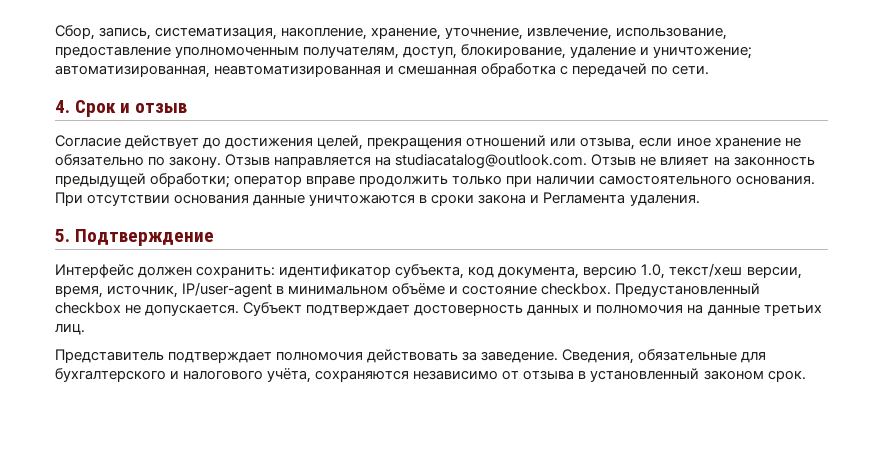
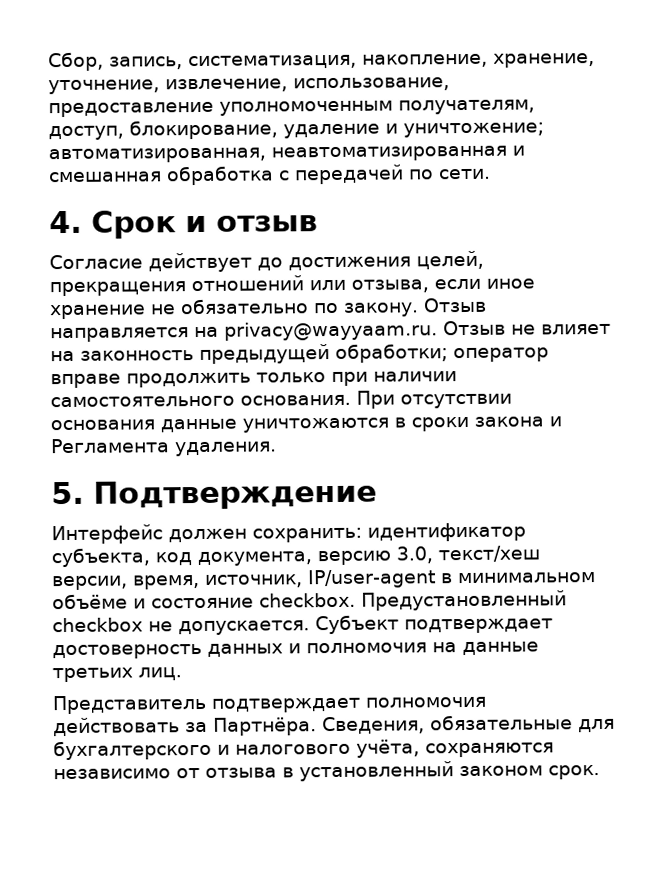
[395,154,588,169] studiacatalog@outlook.com. -> [224,321,438,341] privacy@wayyaam.ru.
[641,264,666,279] 1.0, -> [396,546,433,564] 3.0,
[481,351,559,363] заведение. -> [213,717,317,736] Партнёра.

